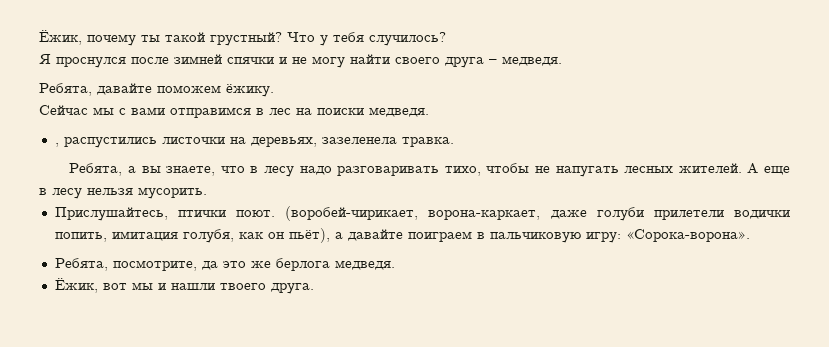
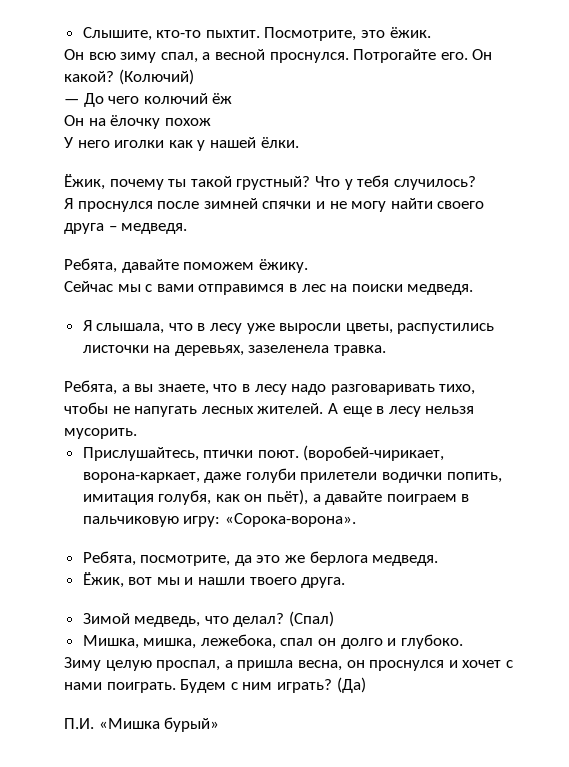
(39, 37) none -> [82,27,431,41] [64,49,493,63] [64,69,194,85] [64,93,233,107] [64,115,211,129] [64,137,299,151] Слышите, кто-то пыхтит. Посмотрите, это ёжик. // Он всю зиму спал, а весной проснулся. Потрогайте его. Он какой? (Колючий) // — До чего колючий ёж // Он на ёлочку похож // У него иголки как у нашей ёлки. //
[54,143,59,147] , -> [82,320,393,334] Я слышала, что в лесу уже выросли цветы,
(314, 288) none -> [82,611,335,627] [82,634,463,649] [64,657,513,671] [64,677,366,693] [64,717,220,732] // Зимой медведь, что делал? (Спал) // Мишка, мишка, лежебока, спал он долго и глубоко. // Зиму целую проспал, а пришла весна, он проснулся и хочет с нами поиграть. Будем с ним играть? (Да) // П.И. «Мишка бурый»

